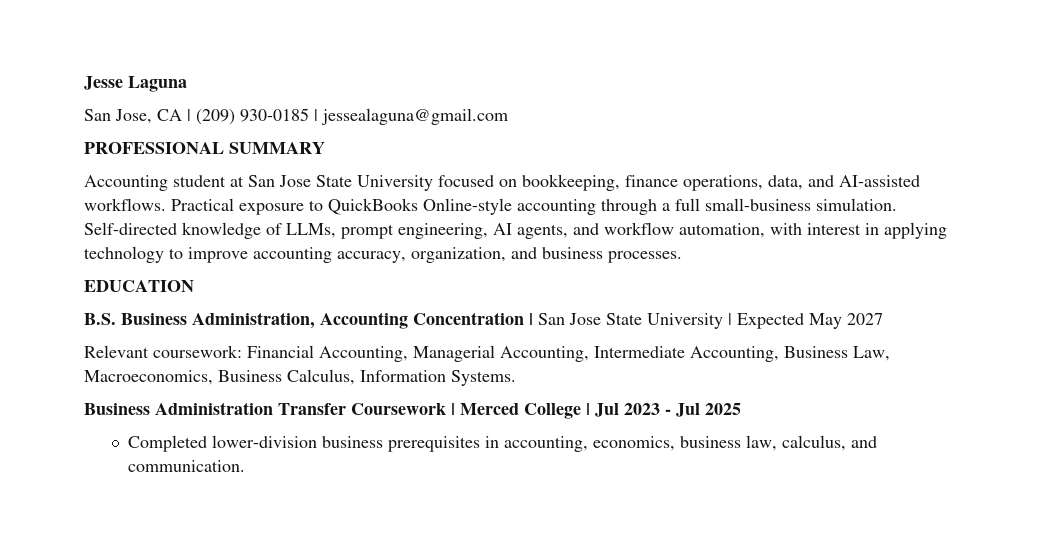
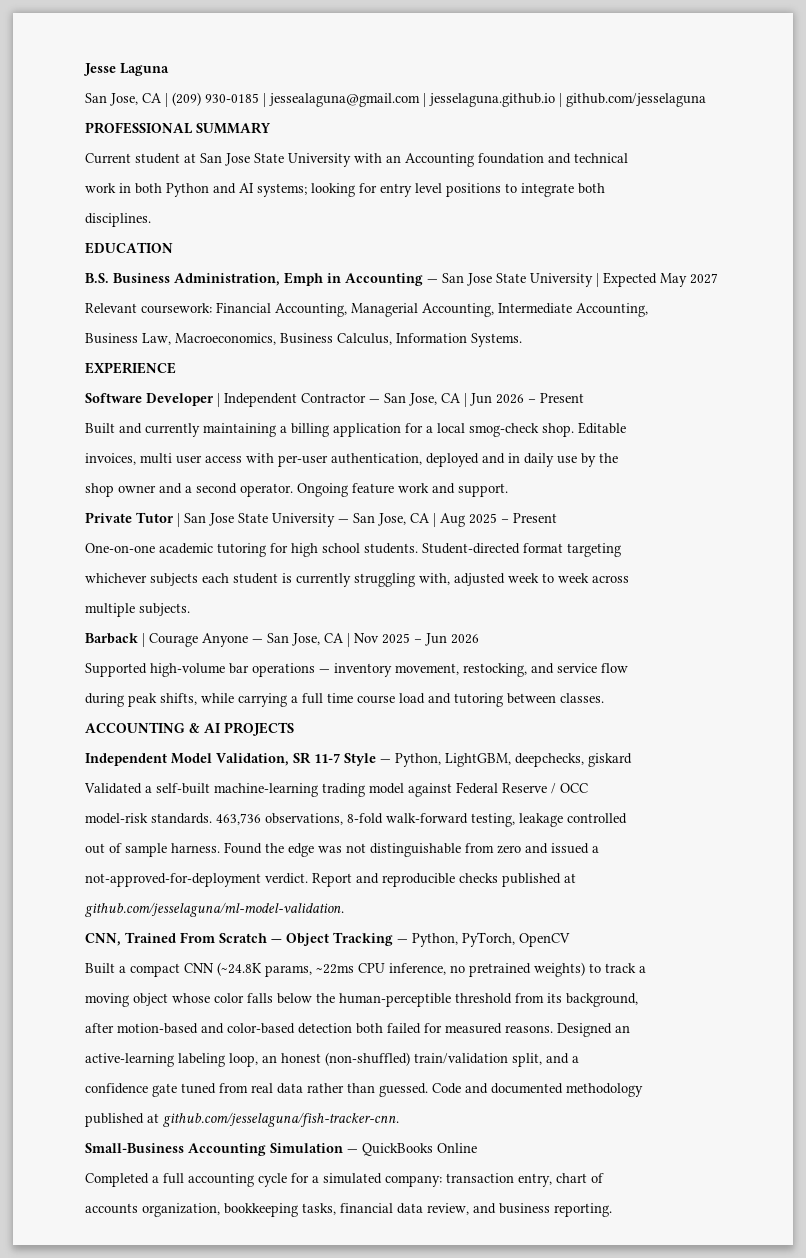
(508, 116) none -> [423,93,706,107] | jesselaguna.github.io | github.com/jesselaguna
[84,175,168,191] Accounting -> [85,153,131,164] Current
[438,174,920,191] [84,198,897,215] [84,222,947,239] [84,246,682,263] focused on bookkeeping, finance operations, data, and AI-assisted workflows. Practical exposure to QuickBooks Online-style accounting through a full small-business simulation. Self-directed knowledge of LLMs, prompt engineering, AI agents, and workflow automation, with interest in applying technology to improve accounting accuracy, organization, and business processes. -> [354,153,628,167] [85,183,605,197] [85,213,151,227] with an Accounting foundation and technical // work in both Python and AI systems; looking for entry level positions to integrate both // disciplines.
[320,312,533,329] Accounting Concentration | -> [284,272,438,286] Emph in Accounting —
(779, 354) none -> (648, 310) //
[84,402,741,419] [127,435,877,452] [127,460,245,472] Business Administration Transfer Coursework | Merced College | Jul 2023 - Jul 2025 // Completed lower-division business prerequisites in accounting, economics, business law, calculus, and communication. -> [85,362,176,374] [85,393,584,407] [85,422,626,437] [85,453,618,467] [85,483,508,497] [85,512,557,527] [85,543,621,557] [85,573,629,587] [85,603,190,617] [85,633,479,647] [85,663,628,677] [85,693,604,707] [85,722,294,736] [85,752,632,767] [84,782,588,797] [85,813,627,827] [85,842,599,857] [85,873,576,887] [85,902,344,917] [85,932,570,947] [85,962,646,977] [85,993,638,1007] [85,1023,630,1037] [85,1052,579,1067] [85,1083,643,1097] [85,1112,399,1127] [85,1143,477,1156] [85,1173,604,1187] [85,1203,612,1217] EXPERIENCE // Software Developer | Independent Contractor — San Jose, CA | Jun 2026 – Present // Built and currently maintaining a billing application for a local smog-check shop. Editable // invoices, multi user access with per-user authentication, deployed and in daily use by the // shop owner and a second operator. Ongoing feature work and support. // Private Tutor | San Jose State University — San Jose, CA | Aug 2025 – Present // One-on-one academic tutoring for high school students. Student-directed format targeting // whichever subjects each student is currently struggling with, adjusted week to week across // multiple subjects. // Barback | Courage Anyone — San Jose, CA | Nov 2025 – Jun 2026 // Supported high-volume bar operations — inventory movement, restocking, and service flow // during peak shifts, while carrying a full time course load and tutoring between classes. // ACCOUNTING & AI PROJECTS // Independent Model Validation, SR 11-7 Style — Python, LightGBM, deepchecks, giskard // Validated a self-built machine-learning trading model against Federal Reserve / OCC // model-risk standards. 463,736 observations, 8-fold walk-forward testing, leakage controlled // out of sample harness. Found the edge was not distinguishable from zero and issued a // not-approved-for-deployment verdict. Report and reproducible checks published at // github.com/jesselaguna/ml-model-validation. // CNN, Trained From Scratch — Object Tracking — Python, PyTorch, OpenCV // Built a compact CNN (~24.8K params, ~22ms CPU inference, no pretrained weights) to track a // moving object whose color falls below the human-perceptible threshold from its background, // after motion-based and color-based detection both failed for measured reasons. Designed an // active-learning labeling loop, an honest (non-shuffled) train/validation split, and a // confidence gate tuned from real data rather than guessed. Code and documented methodology // published at github.com/jesselaguna/fish-tracker-cnn. // Small-Business Accounting Simulation — QuickBooks Online // Completed a full accounting cycle for a simulated company: transaction entry, chart of // accounts organization, bookkeeping tasks, financial data review, and business reporting.

